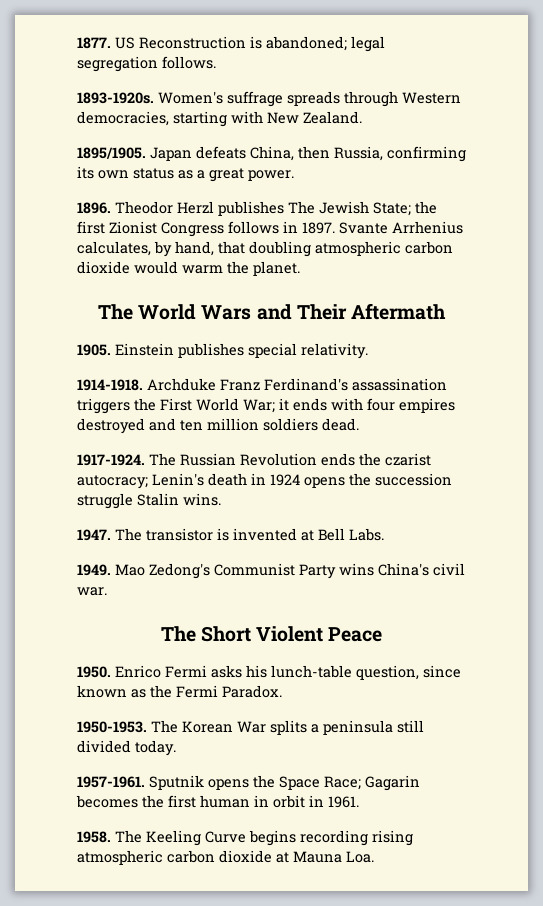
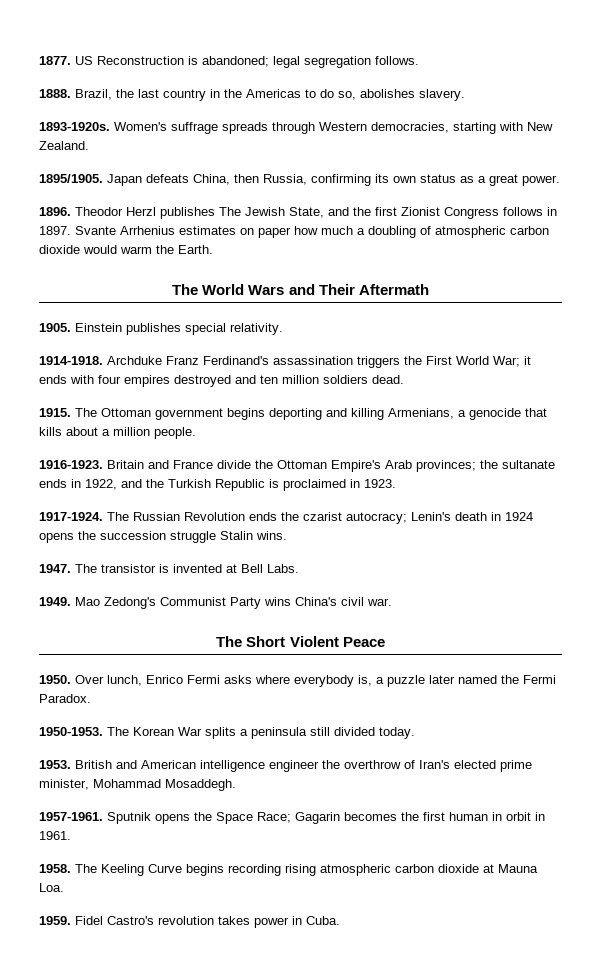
(216, 62) none -> [39,89,465,101] // 1888. Brazil, the last country in the Americas to do so, abolishes slavery.
[373,202,411,216] State; -> [289,207,349,218] State, and
[77,241,311,257] calculates, by hand, that doubling -> [179,226,431,238] estimates on paper how much a doubling of
[253,261,300,276] planet. -> [178,245,213,254] Earth.
(359, 424) none -> [39,408,547,420] [39,427,196,439] [39,460,555,472] [39,479,396,491] // 1915. The Ottoman government begins deporting and killing Armenians, a genocide that kills about a million people. // 1916-1923. Britain and France divide the Ottoman Empire's Arab provinces; the sultanate ends in 1922, and the Turkish Republic is proclaimed in 1923.
(111, 672) none -> [75,675,142,686] Over lunch,
[246,665,461,680] [77,685,146,698] his lunch-table question, since known as -> [255,675,497,687] where everybody is, a puzzle later named
(176, 748) none -> [39,760,532,772] [39,779,236,791] // 1953. British and American intelligence engineer the overthrow of Iran's elected prime minister, Mohammad Mosaddegh.
(374, 857) none -> [39,916,340,928] // 1959. Fidel Castro's revolution takes power in Cuba.

